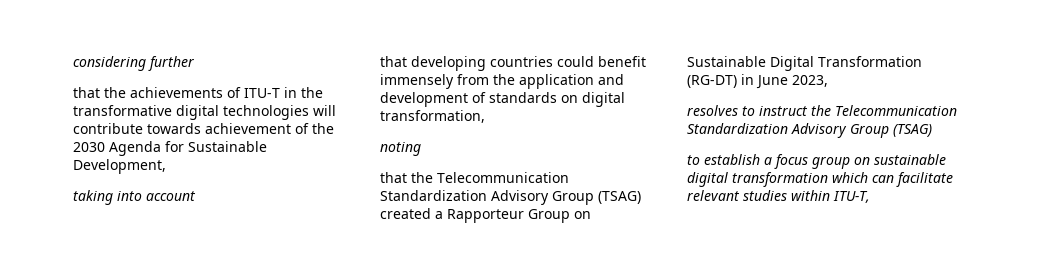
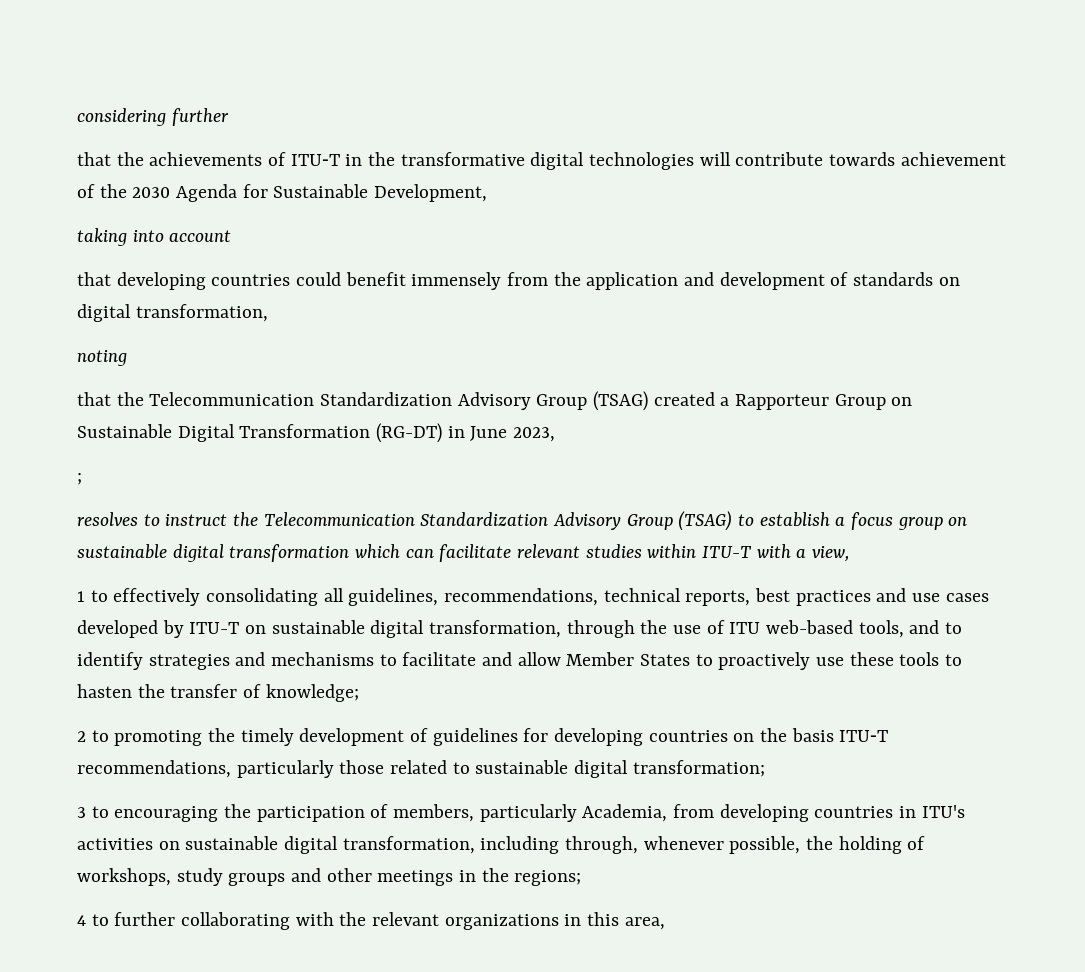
(828, 81) none -> [77,473,82,485] // ;
(932, 130) // -> (733, 521) none
[833,191,870,203] ITU-T, -> [702,544,851,562] [77,588,989,606] [77,620,963,638] [77,652,963,670] [77,684,359,702] [77,728,889,746] [77,760,765,778] [77,804,965,822] [77,836,926,854] [77,868,582,886] [77,912,665,930] ITU-T with a view, // 1 to effectively consolidating all guidelines, recommendations, technical reports, best practices and use cases developed by ITU-T on sustainable digital transformation, through the use of ITU web-based tools, and to identify strategies and mechanisms to facilitate and allow Member States to proactively use these tools to hasten the transfer of knowledge; // 2 to promoting the timely development of guidelines for developing countries on the basis ITU‑T recommendations, particularly those related to sustainable digital transformation; // 3 to encouraging the participation of members, particularly Academia, from developing countries in ITU's activities on sustainable digital transformation, including through, whenever possible, the holding of workshops, study groups and other meetings in the regions; // 4 to further collaborating with the relevant organizations in this area,

